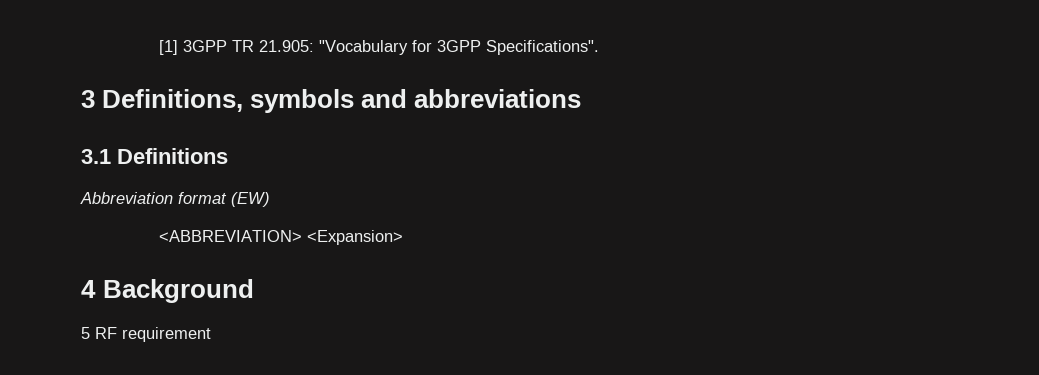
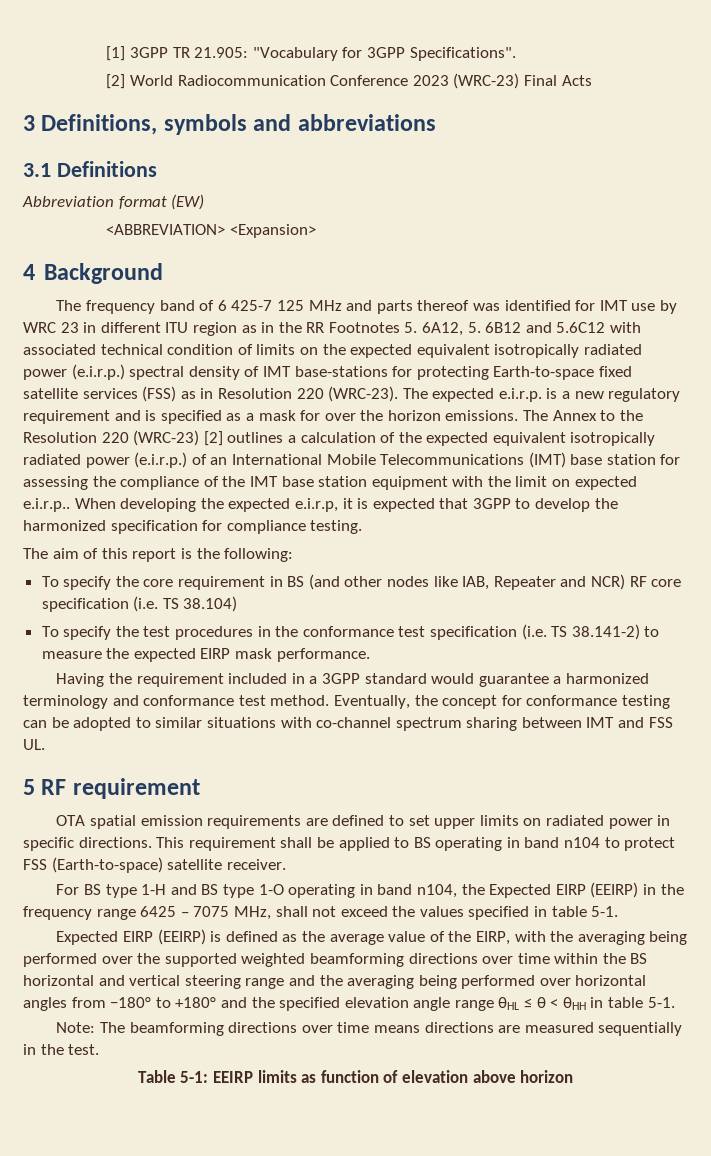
(600, 47) none -> [106,73,592,89] // [2] World Radiocommunication Conference 2023 (WRC-23) Final Acts
[81,327,211,342] 5 RF requirement -> [56,300,677,314] [23,322,642,336] [23,344,642,358] [23,364,632,380] [23,386,681,402] [23,410,643,424] [23,430,656,446] [23,452,681,468] [23,476,637,490] [23,498,618,512] [23,520,363,534] [23,548,294,562] [41,574,682,590] [41,596,238,612] [41,624,660,640] [41,648,370,662] [56,673,649,687] [23,695,670,709] [23,717,673,731] [23,739,45,750] [23,778,200,799] [56,815,671,829] [23,837,676,851] [23,857,286,873] [56,882,684,898] [23,906,619,920] [56,929,688,945] [23,953,648,967] [23,975,647,989] [23,997,675,1011] [56,1022,683,1036] [23,1044,100,1055] [137,1070,574,1083] The frequency band of 6 425-7 125 MHz and parts thereof was identified for IMT use by WRC 23 in different ITU region as in the RR Footnotes 5. 6A12, 5. 6B12 and 5.6C12 with associated technical condition of limits on the expected equivalent isotropically radiated power (e.i.r.p.) spectral density of IMT base-stations for protecting Earth-to-space fixed satellite services (FSS) as in Resolution 220 (WRC-23). The expected e.i.r.p. is a new regulatory requirement and is specified as a mask for over the horizon emissions. The Annex to the Resolution 220 (WRC-23) [2] outlines a calculation of the expected equivalent isotropically radiated power (e.i.r.p.) of an International Mobile Telecommunications (IMT) base station for assessing the compliance of the IMT base station equipment with the limit on expected e.i.r.p.. When developing the expected e.i.r.p, it is expected that 3GPP to develop the harmonized specification for compliance testing. // The aim of this report is the following: // To specify the core requirement in BS (and other nodes like IAB, Repeater and NCR) RF core specification (i.e. TS 38.104) // To specify the test procedures in the conformance test specification (i.e. TS 38.141-2) to measure the expected EIRP mask performance. // Having the requirement included in a 3GPP standard would guarantee a harmonized terminology and conformance test method. Eventually, the concept for conformance testing can be adopted to similar situations with co-channel spectrum sharing between IMT and FSS UL. // 5 RF requirement // OTA spatial emission requirements are defined to set upper limits on radiated power in specific directions. This requirement shall be applied to BS operating in band n104 to protect FSS (Earth-to-space) satellite receiver. // For BS type 1-H and BS type 1-O operating in band n104, the Expected EIRP (EEIRP) in the frequency range 6425 – 7075 MHz, shall not exceed the values specified in table 5-1. // Expected EIRP (EEIRP) is defined as the average value of the EIRP, with the averaging being performed over the supported weighted beamforming directions over time within the BS horizontal and vertical steering range and the averaging being performed over horizontal angles from −180° to +180° and the specified elevation angle range θHL ≤ θ < θHH in table 5-1. // Note: The beamforming directions over time means directions are measured sequentially in the test. // Table 5-1: EEIRP limits as function of elevation above horizon

